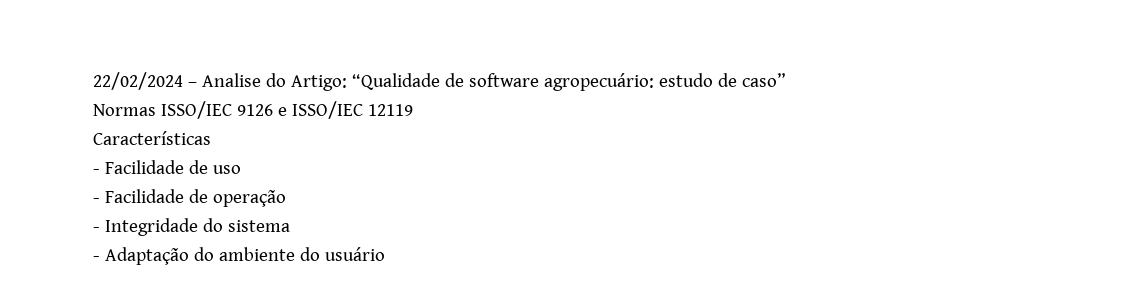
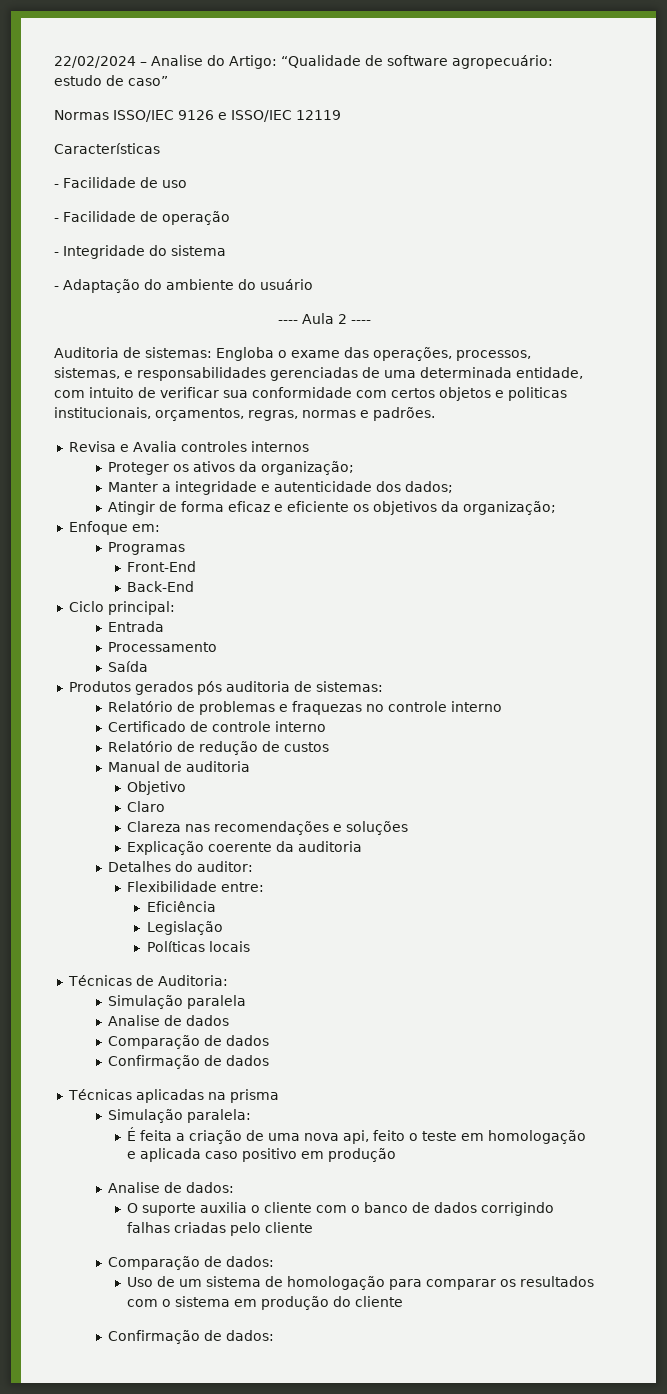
(385, 254) none -> [278,313,371,324] [54,347,531,361] [54,367,583,381] [54,387,567,401] [54,407,435,421] [68,441,309,452] [107,461,354,475] [107,481,453,495] [107,501,556,515] [68,521,160,535] [107,542,185,555] [127,561,197,572] [127,581,195,592] [68,601,175,615] [107,621,164,632] [107,642,217,652] [107,661,148,672] [68,681,383,695] [107,701,502,715] [107,721,326,732] [107,741,329,755] [107,761,250,772] [127,781,187,795] [127,801,166,812] [127,821,409,835] [127,841,363,855] [107,861,253,872] [127,881,265,892] [146,901,216,912] [146,921,223,935] [146,941,250,952] [67,975,228,986] [107,995,246,1009] [107,1015,229,1026] [107,1035,269,1049] [107,1055,269,1069] [67,1089,279,1103] [107,1109,251,1123] [127,1127,587,1144] [127,1148,397,1162] [107,1182,234,1193] [127,1202,555,1216] [127,1222,314,1236] [107,1256,274,1270] [127,1276,595,1290] [127,1296,404,1310] [107,1330,274,1344] // ---- Aula 2 ---- // Auditoria de sistemas: Engloba o exame das operações, processos, sistemas, e responsabilidades gerenciadas de uma determinada entidade, com intuito de verificar sua conformidade com certos objetos e politicas institucionais, orçamentos, regras, normas e padrões. // Revisa e Avalia controles internos // Proteger os ativos da organização; // Manter a integridade e autenticidade dos dados; // Atingir de forma eficaz e eficiente os objetivos da organização; // Enfoque em: // Programas // Front-End // Back-End // Ciclo principal: // Entrada // Processamento // Saída // Produtos gerados pós auditoria de sistemas: // Relatório de problemas e fraquezas no controle interno // Certificado de controle interno // Relatório de redução de custos // Manual de auditoria // Objetivo // Claro // Clareza nas recomendações e soluções // Explicação coerente da auditoria // Detalhes do auditor: // Flexibilidade entre: // Eficiência // Legislação // Políticas locais // Técnicas de Auditoria: // Simulação paralela // Analise de dados // Comparação de dados // Confirmação de dados // Técnicas aplicadas na prisma // Simulação paralela: // É feita a criação de uma nova api, feito o teste em homologação e aplicada caso positivo em produção // Analise de dados: // O suporte auxilia o cliente com o banco de dados corrigindo falhas criadas pelo cliente // Comparação de dados: // Uso de um sistema de homologação para comparar os resultados com o sistema em produção do cliente // Confirmação de dados:

